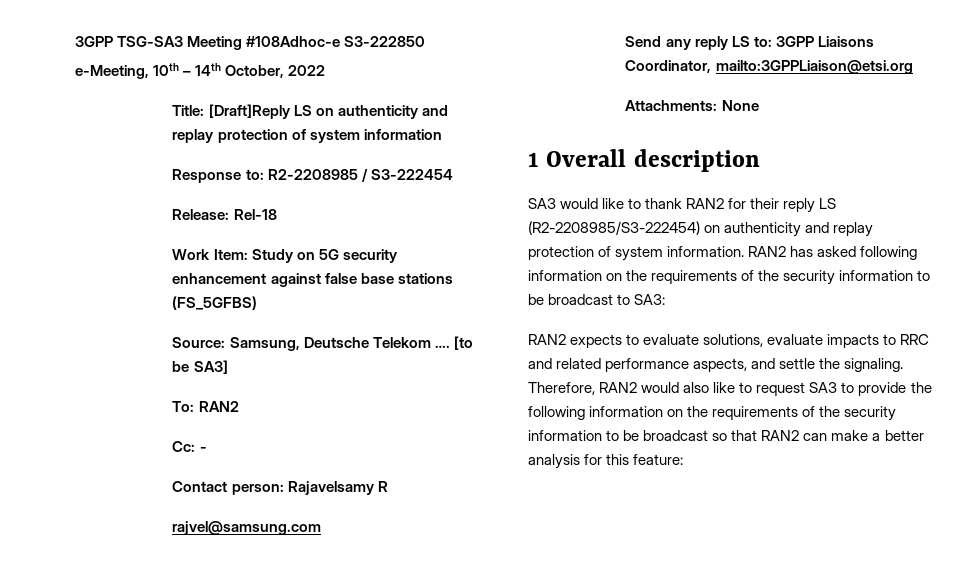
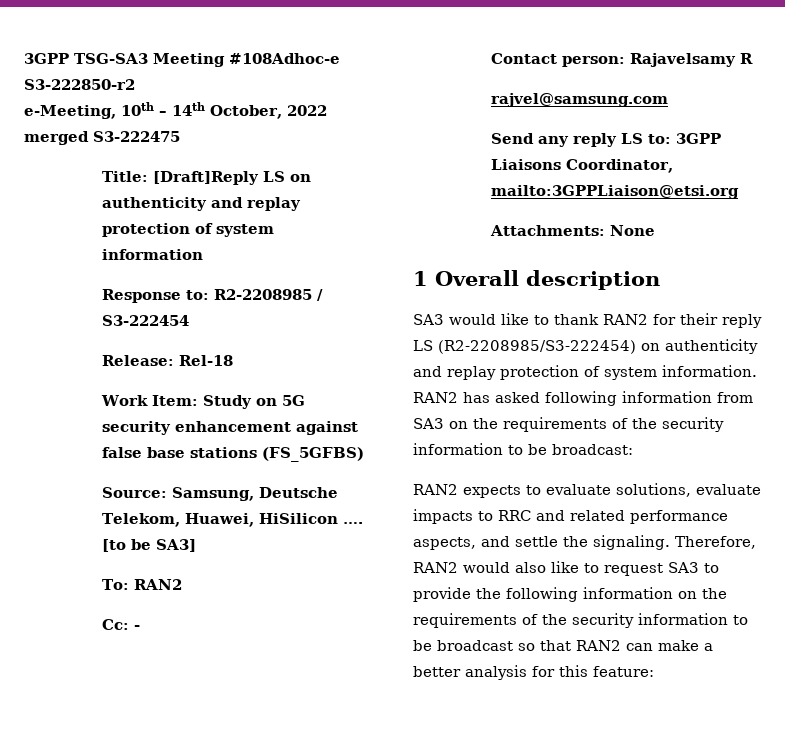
[344,36,426,47] S3-222850 -> [24,79,135,90] S3-222850-r2
(326, 70) none -> [24,131,180,145] merged S3-222475
[372,337,431,348] Telekom -> [102,513,339,527] Telekom, Huawei, HiSilicon
[606,270,931,285] [528,294,666,305] on the requirements of the security information to be broadcast to SA3: -> [717,392,753,403] [413,417,724,432] [413,443,633,455] from SA3 on the requirements of the security information to be broadcast:

